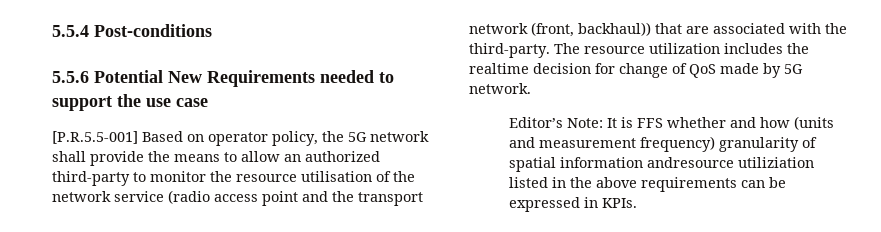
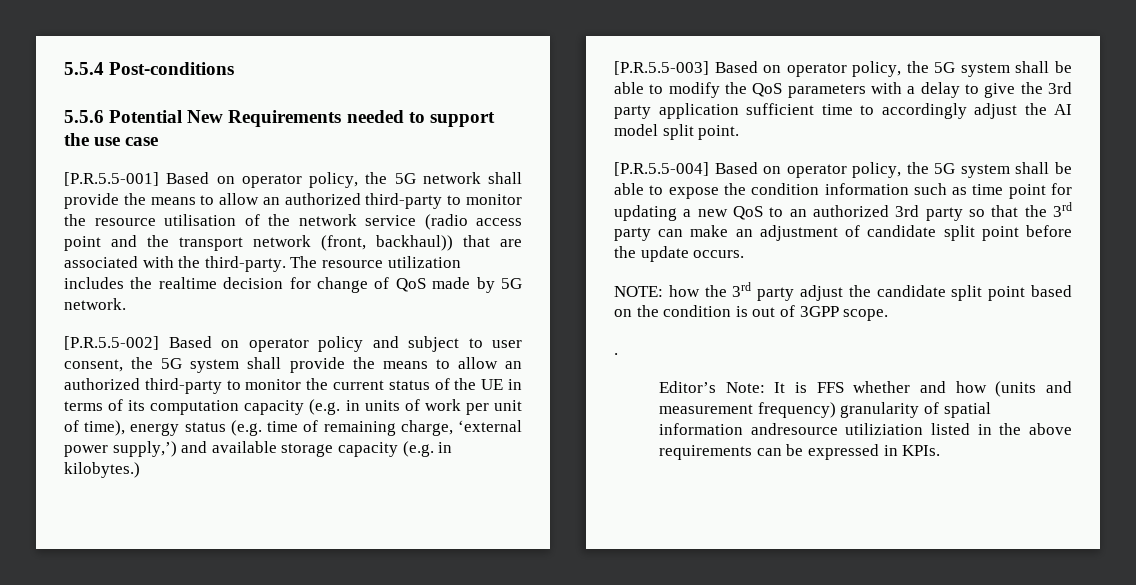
(531, 88) none -> [64,336,522,352] [64,357,523,373] [64,378,522,394] [64,399,522,415] [64,420,522,436] [64,441,453,457] [64,462,140,478] [614,61,1072,77] [614,82,1072,98] [614,103,1072,119] [614,124,740,140] [614,162,1072,178] [614,183,1072,199] [614,202,1072,221] [614,225,1072,241] [614,246,745,262] [614,282,1072,301] [614,305,889,321] [614,353,618,355] // [P.R.5.5-002] Based on operator policy and subject to user consent, the 5G system shall provide the means to allow an authorized third-party to monitor the current status of the UE in terms of its computation capacity (e.g. in units of work per unit of time), energy status (e.g. time of remaining charge, ‘external power supply,’) and available storage capacity (e.g. in kilobytes.) // [P.R.5.5-003] Based on operator policy, the 5G system shall be able to modify the QoS parameters with a delay to give the 3rd party application sufficient time to accordingly adjust the AI model split point. // [P.R.5.5-004] Based on operator policy, the 5G system shall be able to expose the condition information such as time point for updating a new QoS to an authorized 3rd party so that the 3rd party can make an adjustment of candidate split point before the update occurs. // NOTE: how the 3rd party adjust the candidate split point based on the condition is out of 3GPP scope. // .

